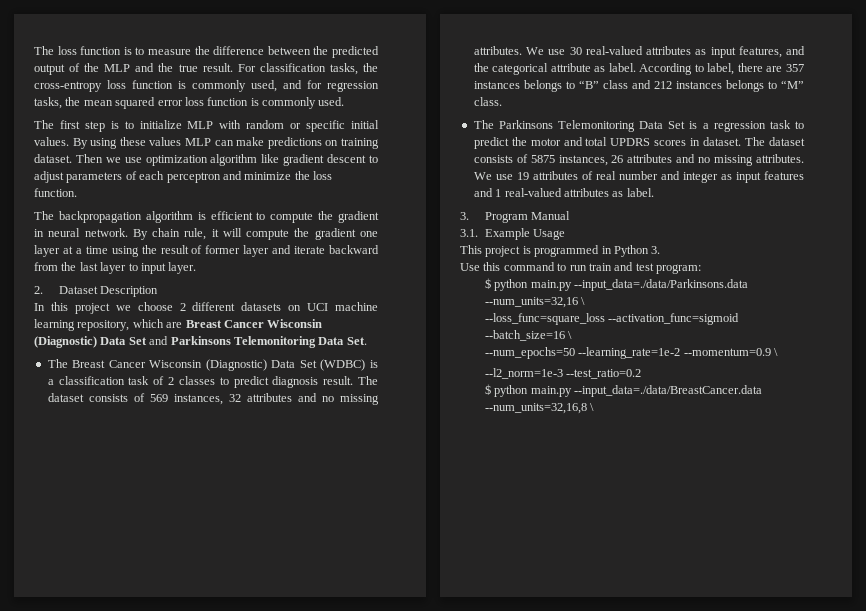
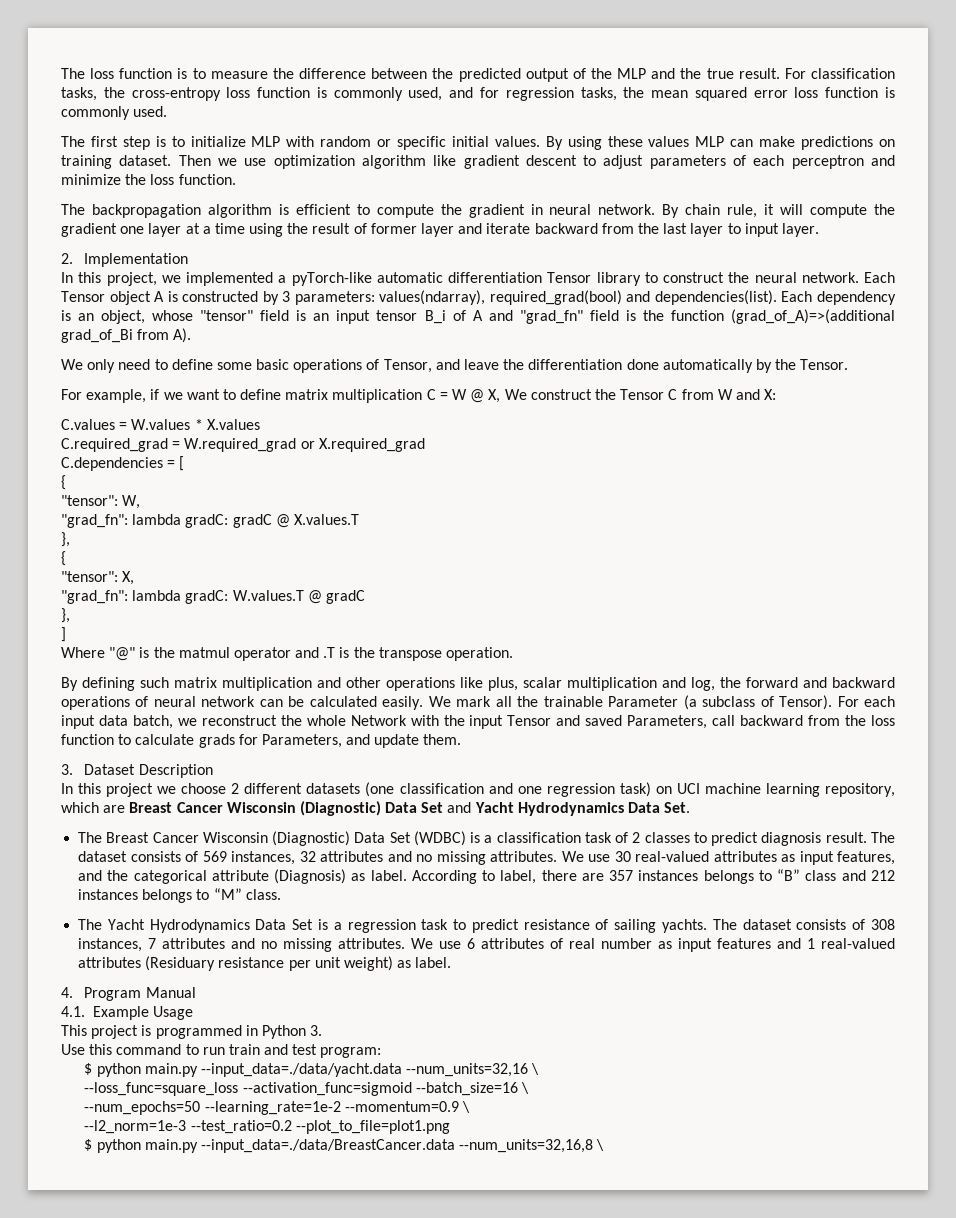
(43, 290) none -> [84,253,189,267] [61,272,895,286] [61,290,897,305] [61,309,896,324] [61,328,192,343] [61,359,849,373] [61,389,777,403] [61,419,260,430] [61,438,425,452] [61,456,185,471] [61,475,66,490] [61,495,141,509] [61,514,359,528] [61,532,70,547] [61,551,66,566] [61,571,135,585] [61,590,365,604] [61,608,70,623] [61,627,66,642] [61,647,514,661] [61,677,895,691] [61,695,896,710] [61,715,895,729] [61,734,462,748] [61,764,73,775] Implementation // In this project, we implemented a pyTorch-like automatic differentiation Tensor library to construct the neural network. Each Tensor object A is constructed by 3 parameters: values(ndarray), required_grad(bool) and dependencies(list). Each dependency is an object, whose "tensor" field is an input tensor B_i of A and "grad_fn" field is the function (grad_of_A)=>(additional grad_of_Bi from A). // We only need to define some basic operations of Tensor, and leave the differentiation done automatically by the Tensor. // For example, if we want to define matrix multiplication C = W @ X, We construct the Tensor C from W and X: // C.values = W.values * X.values // C.required_grad = W.required_grad or X.required_grad // C.dependencies = [ // { // "tensor": W, // "grad_fn": lambda gradC: gradC @ X.values.T // }, // { // "tensor": X, // "grad_fn": lambda gradC: W.values.T @ gradC // }, // ] // Where "@" is the matmul operator and .T is the transpose operation. // By defining such matrix multiplication and other operations like plus, scalar multiplication and log, the forward and backward operations of neural network can be calculated easily. We mark all the trainable Parameter (a subclass of Tensor). For each input data batch, we reconstruct the whole Network with the input Tensor and saved Parameters, call backward from the loss function to calculate grads for Parameters, and update them. // 3.
(282, 306) none -> [365,782,651,797] (one classification and one regression task)
[170,336,316,348] Parkinsons Telemonitoring -> [474,802,624,816] Yacht Hydrodynamics
(591, 67) none -> [274,869,347,884] (Diagnosis)
[498,120,636,132] Parkinsons Telemonitoring -> [107,919,250,933] Yacht Hydrodynamics
[511,137,805,146] [473,154,804,166] [473,172,529,180] the motor and total UPDRS scores in dataset. The dataset consists of 5875 instances, 26 attributes and no missing attributes. We use 19 -> [523,919,896,933] [78,938,476,952] resistance of sailing yachts. The dataset consists of 308 instances, 7 attributes and no missing attributes. We use 6
[660,171,718,183] and integer -> (653, 943) none
(609, 192) none -> [145,956,393,971] (Residuary resistance per unit weight)
[460,212,469,220] 3. -> [61,987,73,998] 4.
[460,229,478,237] 3.1. -> [61,1006,85,1017] 4.1.
[574,279,749,291] --input_data=./data/Parkinsons.data -> [201,1063,403,1077] --input_data=./data/yacht.data
(642, 374) none -> [295,1120,450,1134] --plot_to_file=plot1.png

